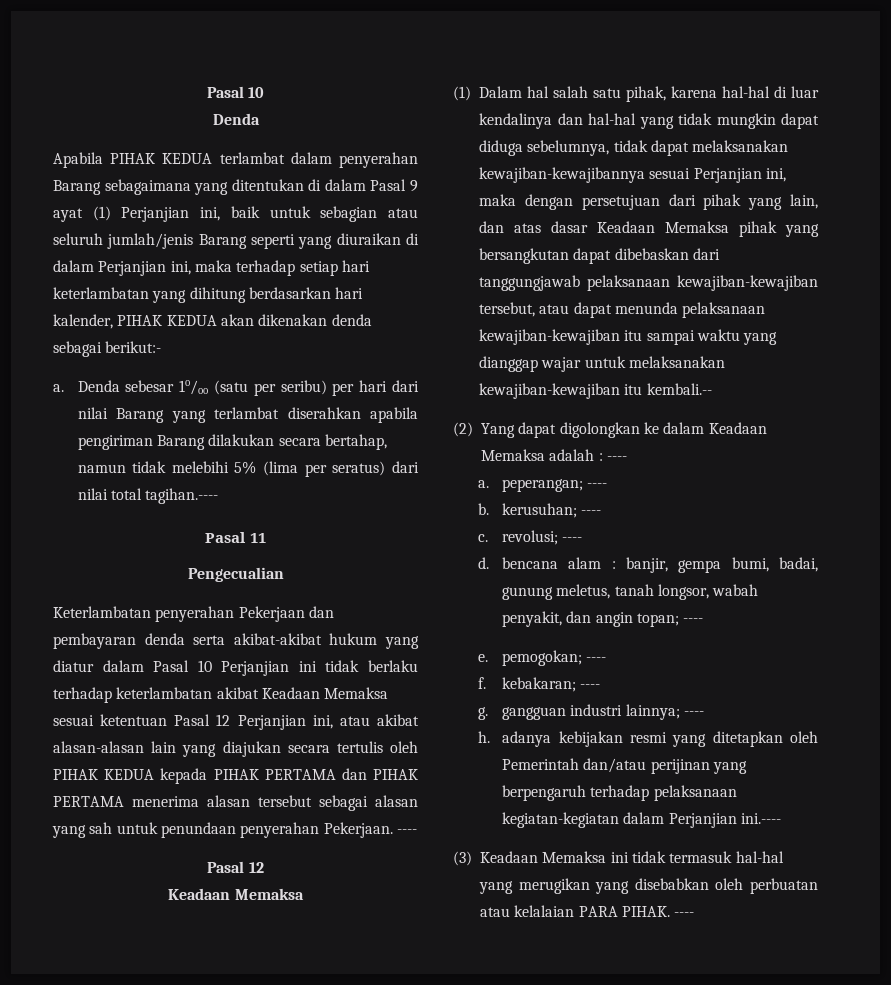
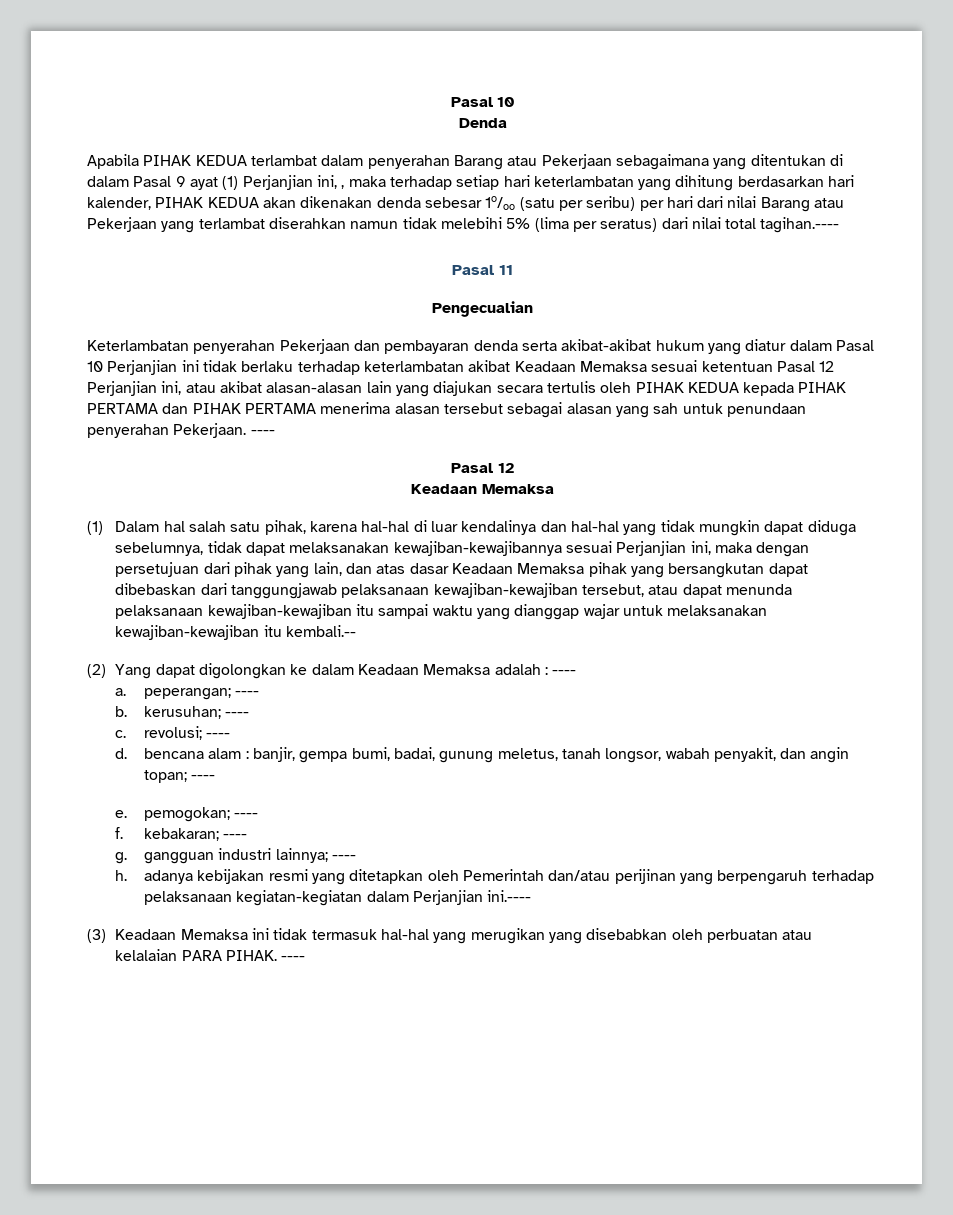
(101, 187) none -> [507,154,612,169] atau Pekerjaan
[230,206,419,222] [53,233,419,249] [53,260,191,276] baik untuk sebagian atau seluruh jumlah/jenis Barang seperti yang diuraikan di dalam Perjanjian ini, -> [341,185,345,189] ,
[53,341,162,357] [53,380,120,392] sebagai berikut:- // a. Denda -> (421, 202) none
(165, 415) none -> [814,198,845,208] [87,217,157,232] atau Pekerjaan
[370,407,419,423] [77,434,387,450] apabila pengiriman Barang dilakukan secara bertahap, -> (346, 223) none

